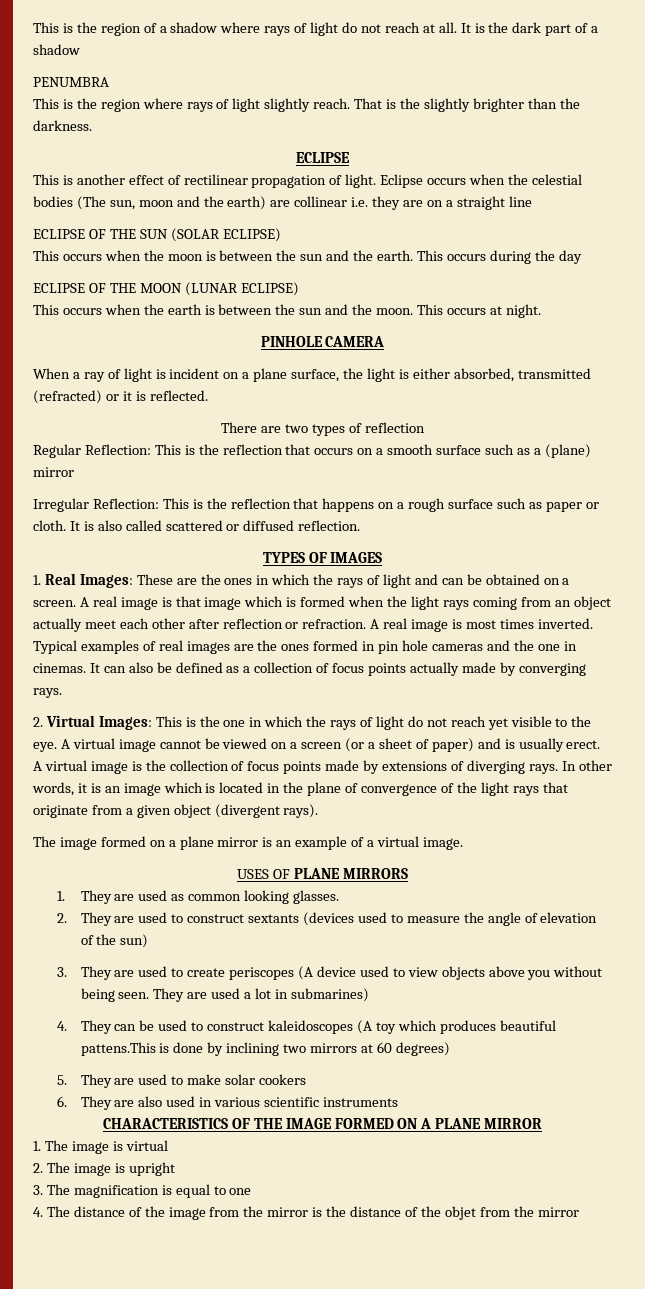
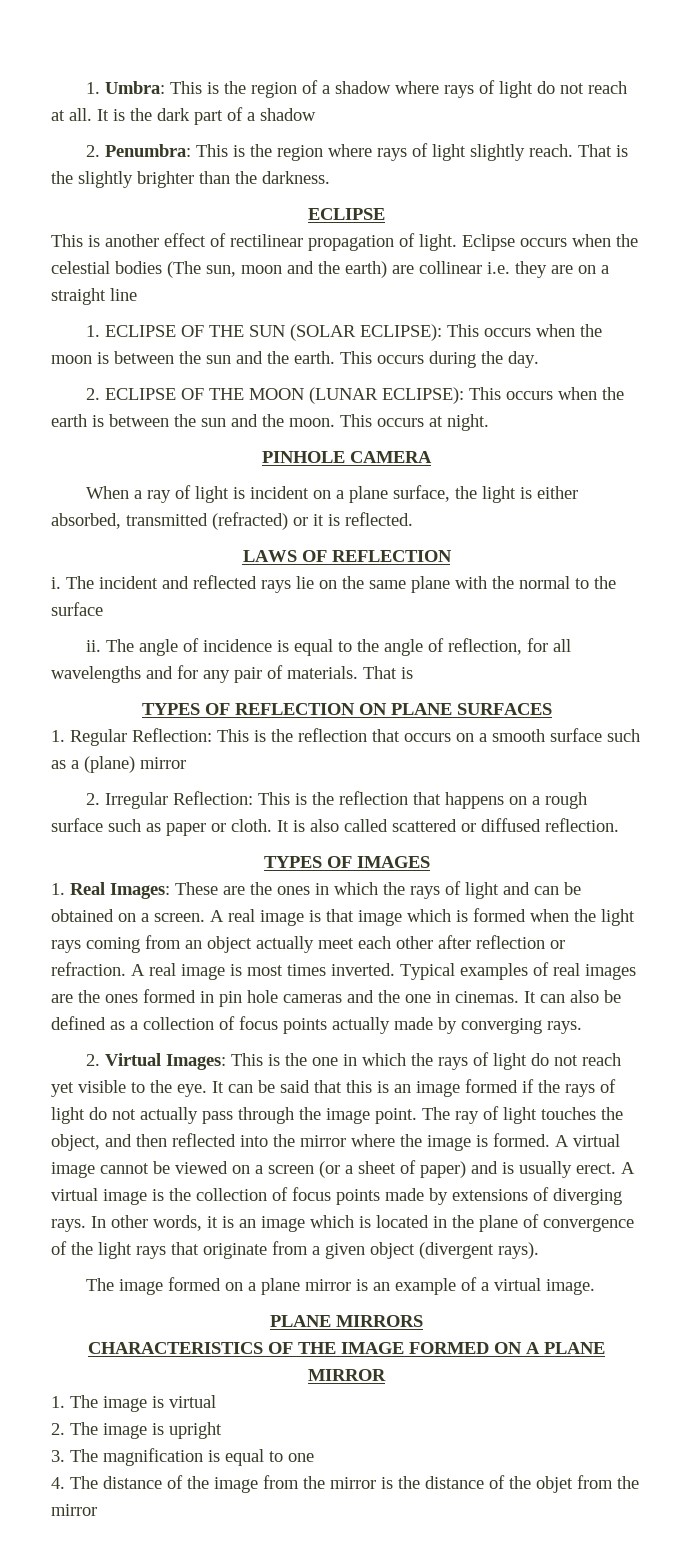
(33, 27) none -> [86,81,166,94] 1. Umbra:
[33,77,109,87] PENUMBRA // -> [86,144,192,157] 2. Penumbra:
(532, 201) none -> [86,325,101,337] 1.
[222,228,281,242] ECLIPSE) // -> [360,324,443,341] ECLIPSE):
[558,250,582,264] day // -> [508,351,539,368] [86,388,101,400] day. // 2.
[240,282,299,296] ECLIPSE) // -> [382,387,465,404] ECLIPSE):
[221,422,425,436] There are two types of reflection // -> [242,550,452,562] [51,575,616,593] [51,602,103,616] [86,638,572,656] [51,665,413,683] [141,703,552,715] [51,730,65,742] LAWS OF REFLECTION // i. The incident and reflected rays lie on the same plane with the normal to the surface // ii. The angle of incidence is equal to the angle of reflection, for all wavelengths and for any pair of materials. That is // TYPES OF REFLECTION ON PLANE SURFACES // 1.
(74, 472) none -> [86,793,101,805] 2.
(57, 747) none -> [212,1079,616,1097] [51,1106,623,1124] [51,1133,550,1151] It can be said that this is an image formed if the rays of light do not actually pass through the image point. The ray of light touches the object, and then reflected into the mirror where the image is formed.
[237,869,291,879] USES OF -> (596, 1287) none
[56,890,340,904] [56,912,598,926] [80,934,149,948] [56,966,603,980] [80,988,369,1002] [56,1020,556,1034] [80,1042,450,1056] [56,1074,307,1088] [56,1096,398,1110] // 1. They are used as common looking glasses. // 2. They are used to construct sextants (devices used to measure the angle of elevation of the sun) // 3. They are used to create periscopes (A device used to view objects above you without being seen. They are used a lot in submarines) // 4. They can be used to construct kaleidoscopes (A toy which produces beautiful pattens.This is done by inclining two mirrors at 60 degrees) // 5. They are used to make solar cookers // 6. They are also used in various scientific instruments -> (423, 1321) none

